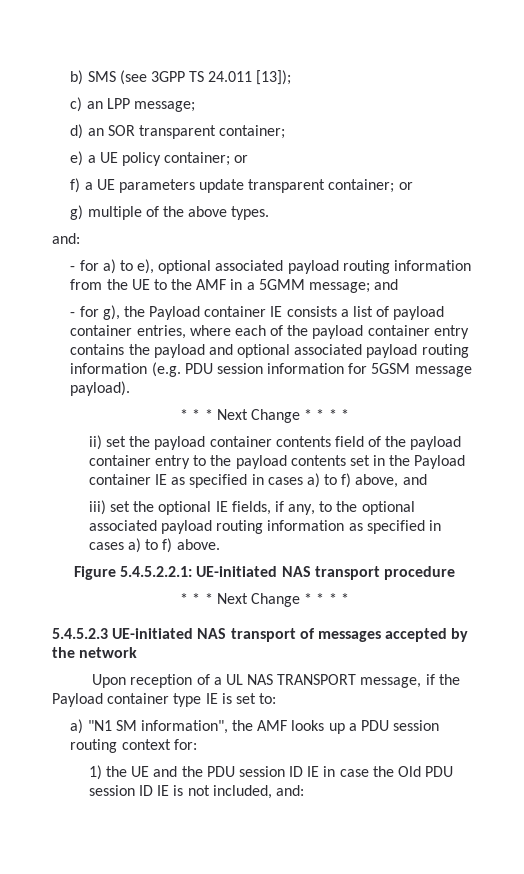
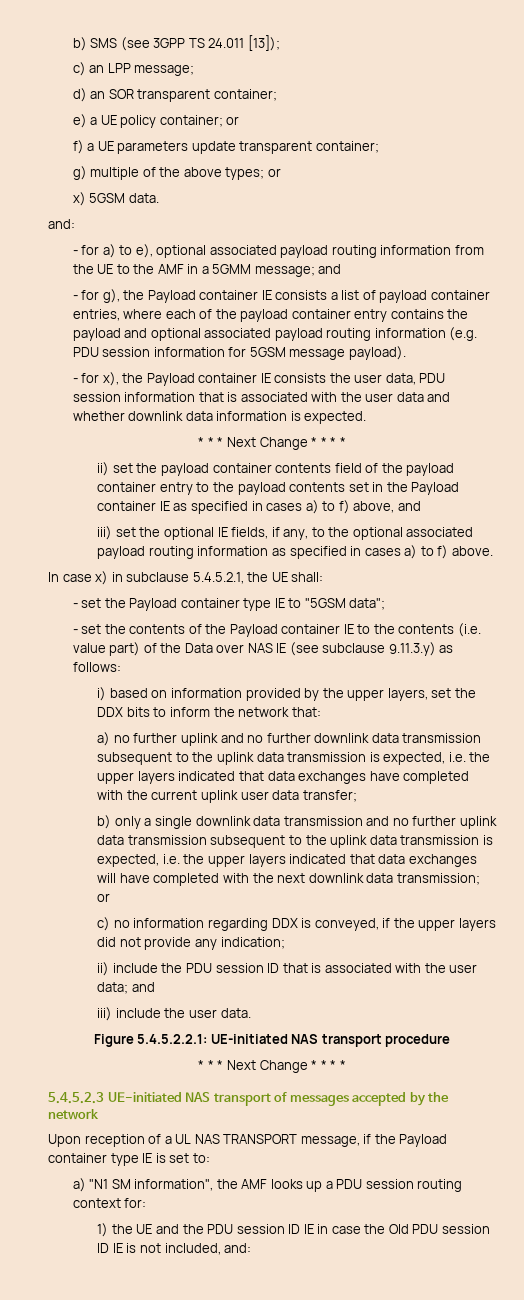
[398,182,413,190] or -> (379, 147) none
[231,206,270,220] types. -> [225,167,281,180] [72,192,159,206] types; or // x) 5GSM data.
(131, 388) none -> [72,372,446,386] [72,392,451,402] [72,411,367,424] // - for x), the Payload container IE consists the user data, PDU session information that is associated with the user data and whether downlink data information is expected.
(220, 544) none -> [48,571,324,585] [72,598,386,611] [72,623,481,637] [72,642,454,656] [72,662,121,672] [97,687,476,701] [97,707,321,717] [97,732,482,746] [97,752,491,765] [97,771,470,784] [97,790,357,803] [97,815,497,829] [97,835,493,848] [97,854,477,867] [97,873,480,886] [97,893,111,902] [97,917,496,931] [97,937,285,950] [97,962,478,976] [97,982,155,994] [97,1007,251,1021] // In case x) in subclause 5.4.5.2.1, the UE shall: // - set the Payload container type IE to "5GSM data"; // - set the contents of the Payload container IE to the contents (i.e. value part) of the Data over NAS IE (see subclause 9.11.3.y) as follows: // i) based on information provided by the upper layers, set the DDX bits to inform the network that: // a) no further uplink and no further downlink data transmission subsequent to the uplink data transmission is expected, i.e. the upper layers indicated that data exchanges have completed with the current uplink user data transfer; // b) only a single downlink data transmission and no further uplink data transmission subsequent to the uplink data transmission is expected, i.e. the upper layers indicated that data exchanges will have completed with the next downlink data transmission; or // c) no information regarding DDX is conveyed, if the upper layers did not provide any indication; // ii) include the PDU session ID that is associated with the user data; and // iii) include the user data.

